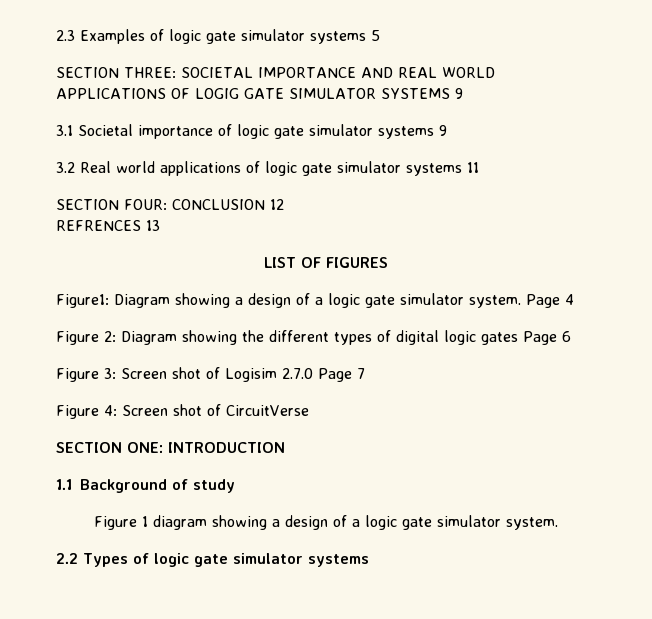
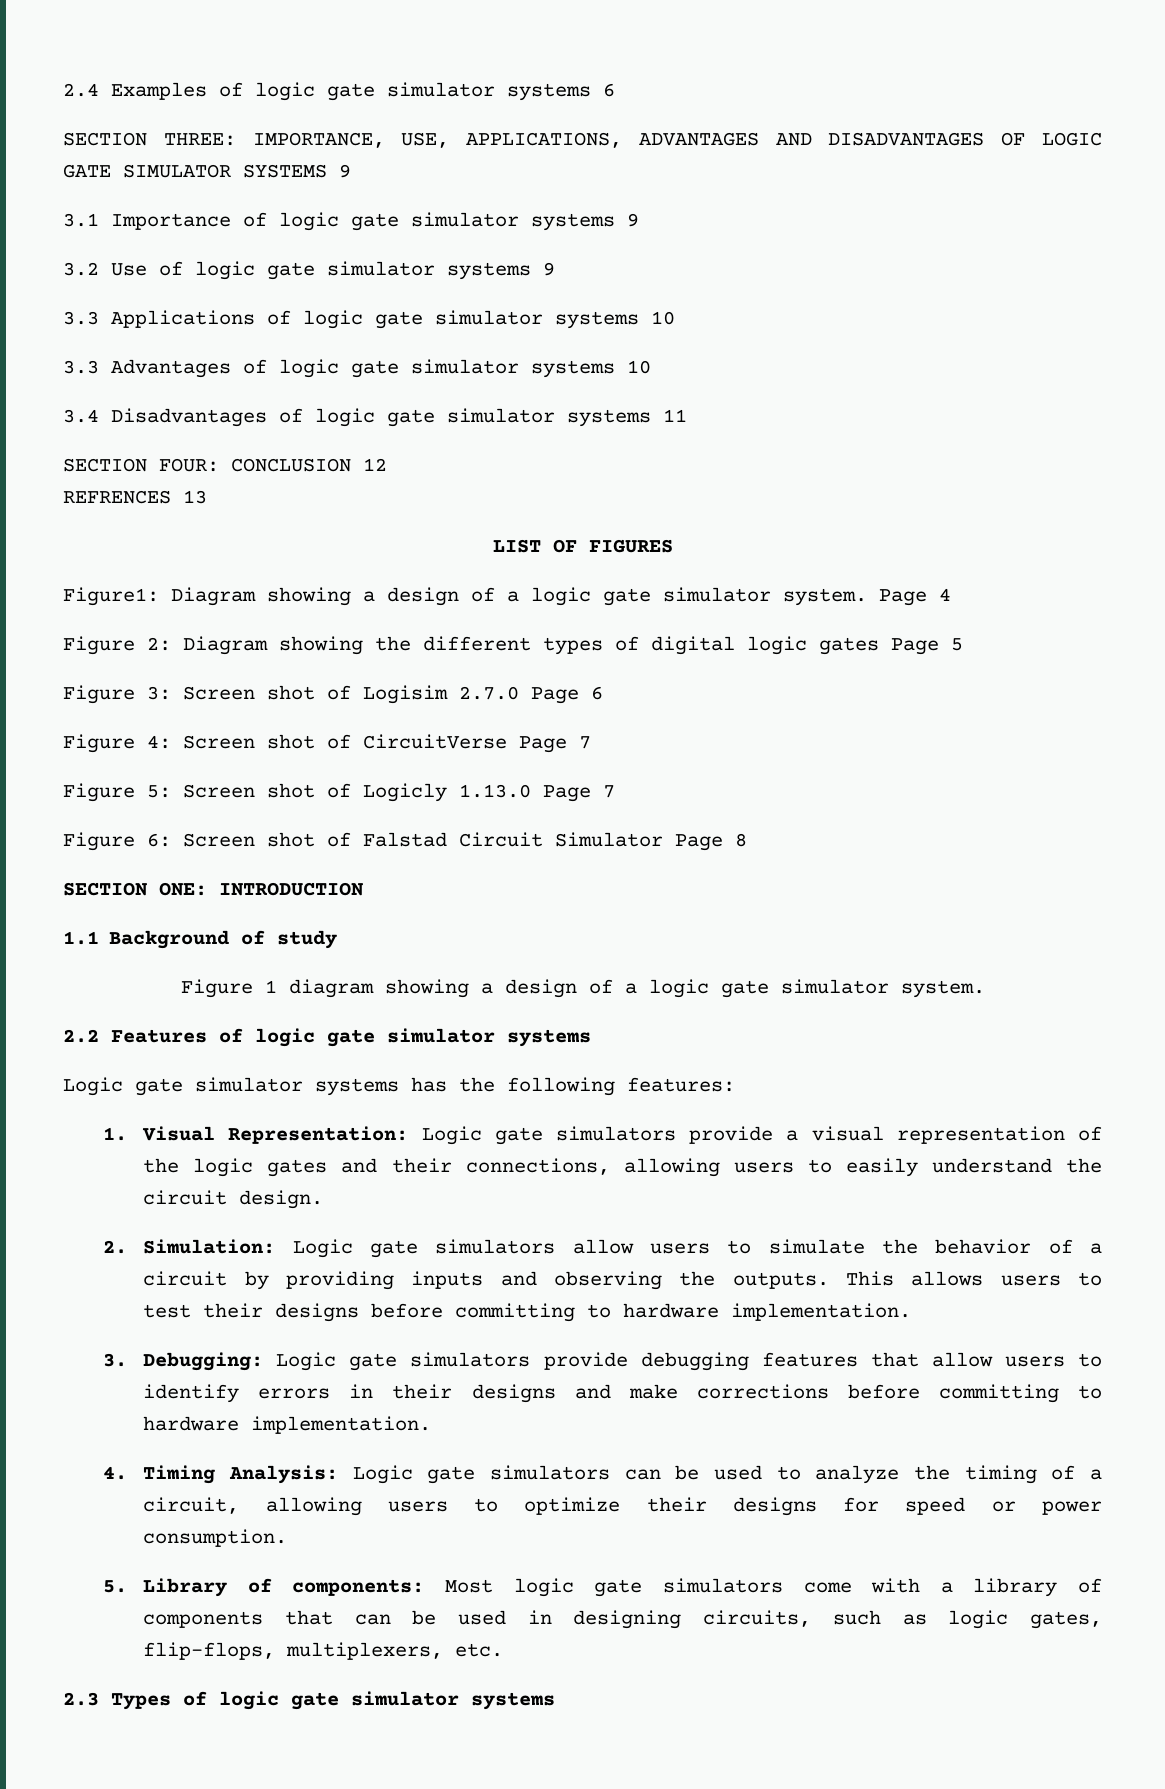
[56,30,75,41] 2.3 -> [63,83,99,97] 2.4
[371,30,380,41] 5 -> [603,83,615,97] 6
[181,67,495,78] [56,88,239,99] SOCIETAL IMPORTANCE AND REAL WORLD APPLICATIONS OF LOGIG -> [252,132,1103,148] IMPORTANCE, USE, APPLICATIONS, ADVANTAGES AND DISADVANTAGES OF LOGIC
[78,124,213,139] Societal importance -> [111,213,231,230] Importance
[80,161,241,176] Real world applications -> [111,261,555,280] [63,310,675,329] [63,359,651,378] [63,408,267,427] Use of logic gate simulator systems 9 // 3.3 Applications of logic gate simulator systems 10 // 3.3 Advantages of logic gate simulator systems 10 // 3.4 Disadvantages
[562,331,571,342] 6 -> [951,638,963,651] 5
[357,368,365,379] 7 -> [591,686,603,700] 6
(309, 410) none -> [519,736,591,753] [63,783,615,802] [63,832,747,851] Page 7 // Figure 5: Screen shot of Logicly 1.13.0 Page 7 // Figure 6: Screen shot of Falstad Circuit Simulator Page 8
(78, 558) none -> [111,1028,591,1047] [63,1077,735,1096] [103,1126,1102,1145] [143,1158,1102,1177] [143,1190,324,1209] [103,1239,1102,1258] [143,1271,1102,1290] [143,1303,912,1322] [103,1352,1102,1371] [143,1384,1102,1403] [143,1416,432,1434] [103,1465,1103,1484] [143,1497,1103,1516] [143,1529,288,1547] [103,1578,1103,1597] [143,1610,1102,1629] [143,1642,504,1660] [63,1692,99,1706] Features of logic gate simulator systems // Logic gate simulator systems has the following features: // 1. Visual Representation: Logic gate simulators provide a visual representation of the logic gates and their connections, allowing users to easily understand the circuit design. // 2. Simulation: Logic gate simulators allow users to simulate the behavior of a circuit by providing inputs and observing the outputs. This allows users to test their designs before committing to hardware implementation. // 3. Debugging: Logic gate simulators provide debugging features that allow users to identify errors in their designs and make corrections before committing to hardware implementation. // 4. Timing Analysis: Logic gate simulators can be used to analyze the timing of a circuit, allowing users to optimize their designs for speed or power consumption. // 5. Library of components: Most logic gate simulators come with a library of components that can be used in designing circuits, such as logic gates, flip-flops, multiplexers, etc. // 2.3

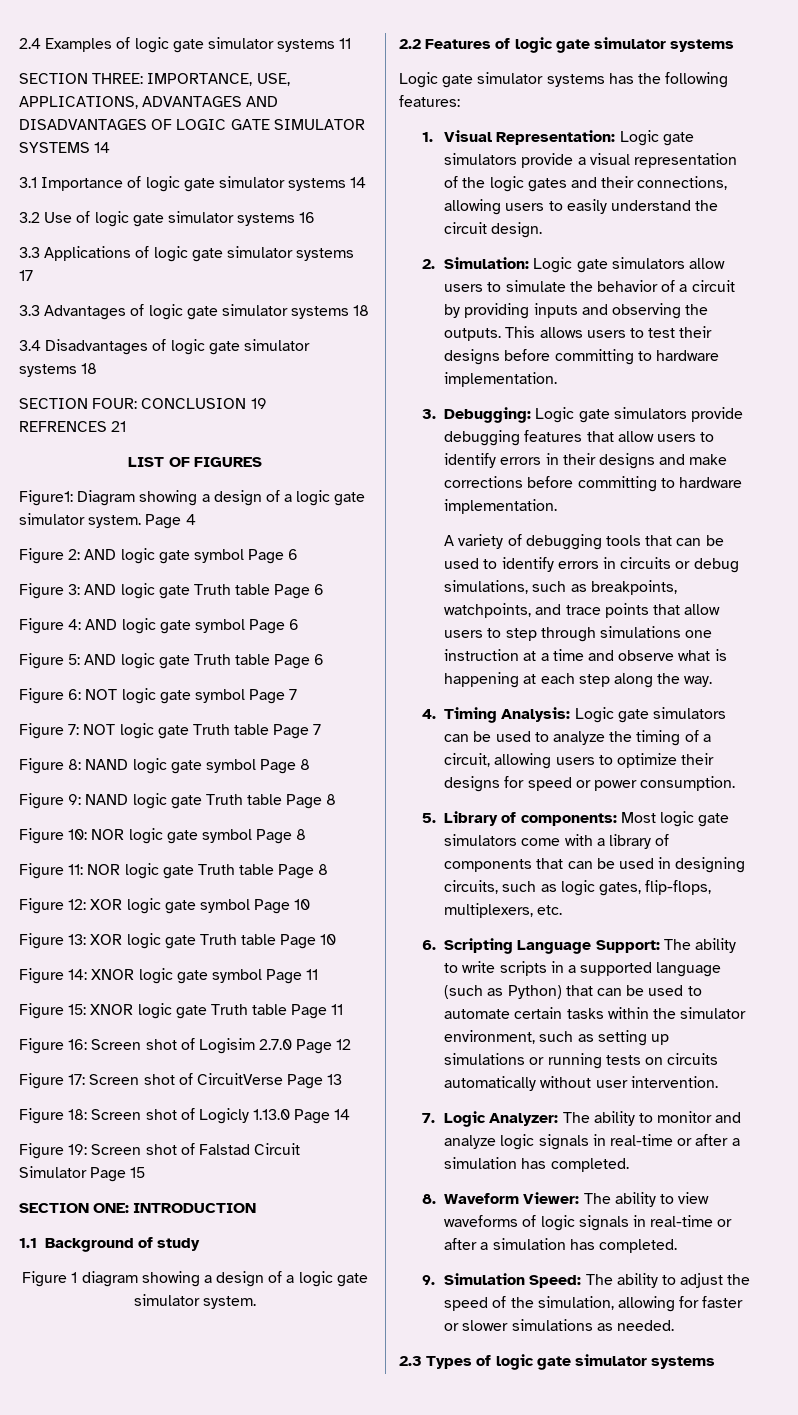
[603,83,615,97] 6 -> [339,38,352,49] 11
[339,164,351,178] 9 -> [94,142,111,153] 14
[627,213,639,227] 9 -> [350,177,367,188] 14
[543,262,555,276] 9 -> [299,212,316,223] 16
[651,311,675,325] 10 -> [19,270,33,281] 17
[627,360,651,374] 10 -> [353,305,370,316] 18
[663,409,687,422] 11 -> [81,363,98,374] 18
[363,458,387,471] 12 -> [250,398,267,409] 19
[183,490,207,504] 13 -> [111,421,127,432] 21
[183,636,963,655] [63,685,171,704] Diagram showing the different types of digital logic gates Page 5 // Figure 3: -> [84,548,299,564] [19,583,325,599] [19,618,300,634] [19,653,325,669] [19,688,298,704] [19,723,322,739] [19,758,311,774] [19,793,337,809] [19,828,307,844] [19,863,329,879] [19,898,311,914] [19,933,337,949] [19,968,319,984] [19,1003,344,1019] [19,1038,88,1054] AND logic gate symbol Page 6 // Figure 3: AND logic gate Truth table Page 6 // Figure 4: AND logic gate symbol Page 6 // Figure 5: AND logic gate Truth table Page 6 // Figure 6: NOT logic gate symbol Page 7 // Figure 7: NOT logic gate Truth table Page 7 // Figure 8: NAND logic gate symbol Page 8 // Figure 9: NAND logic gate Truth table Page 8 // Figure 10: NOR logic gate symbol Page 8 // Figure 11: NOR logic gate Truth table Page 8 // Figure 12: XOR logic gate symbol Page 10 // Figure 13: XOR logic gate Truth table Page 10 // Figure 14: XNOR logic gate symbol Page 11 // Figure 15: XNOR logic gate Truth table Page 11 // Figure 16:
[591,686,603,700] [63,734,171,753] 6 // Figure 4: -> [336,1039,352,1050] [19,1073,86,1089] 12 // Figure 17:
[579,736,591,749] [63,783,171,802] 7 // Figure 5: -> [327,1074,343,1085] [19,1108,88,1124] 13 // Figure 18:
[603,785,615,798] [63,832,171,851] 7 // Figure 6: -> [334,1109,351,1120] [19,1143,88,1159] 14 // Figure 19:
[735,833,747,847] 8 -> [130,1167,146,1178] 15
(432, 1425) none -> [444,534,724,550] [444,557,739,573] [444,580,677,595] [444,603,721,618] [444,626,713,642] [444,649,727,661] [444,672,713,688] // A variety of debugging tools that can be used to identify errors in circuits or debug simulations, such as breakpoints, watchpoints, and trace points that allow users to step through simulations one instruction at a time and observe what is happening at each step along the way.
(504, 1650) none -> [421,938,737,954] [444,961,722,977] [444,985,702,999] [444,1007,747,1019] [444,1030,670,1046] [444,1053,719,1069] [444,1076,718,1091] [421,1111,742,1127] [444,1134,740,1150] [444,1157,629,1172] [421,1192,710,1207] [444,1215,733,1231] [444,1238,678,1253] [421,1273,751,1288] [444,1296,744,1312] [444,1319,675,1331] // 6. Scripting Language Support: The ability to write scripts in a supported language (such as Python) that can be used to automate certain tasks within the simulator environment, such as setting up simulations or running tests on circuits automatically without user intervention. // 7. Logic Analyzer: The ability to monitor and analyze logic signals in real-time or after a simulation has completed. // 8. Waveform Viewer: The ability to view waveforms of logic signals in real-time or after a simulation has completed. // 9. Simulation Speed: The ability to adjust the speed of the simulation, allowing for faster or slower simulations as needed.

